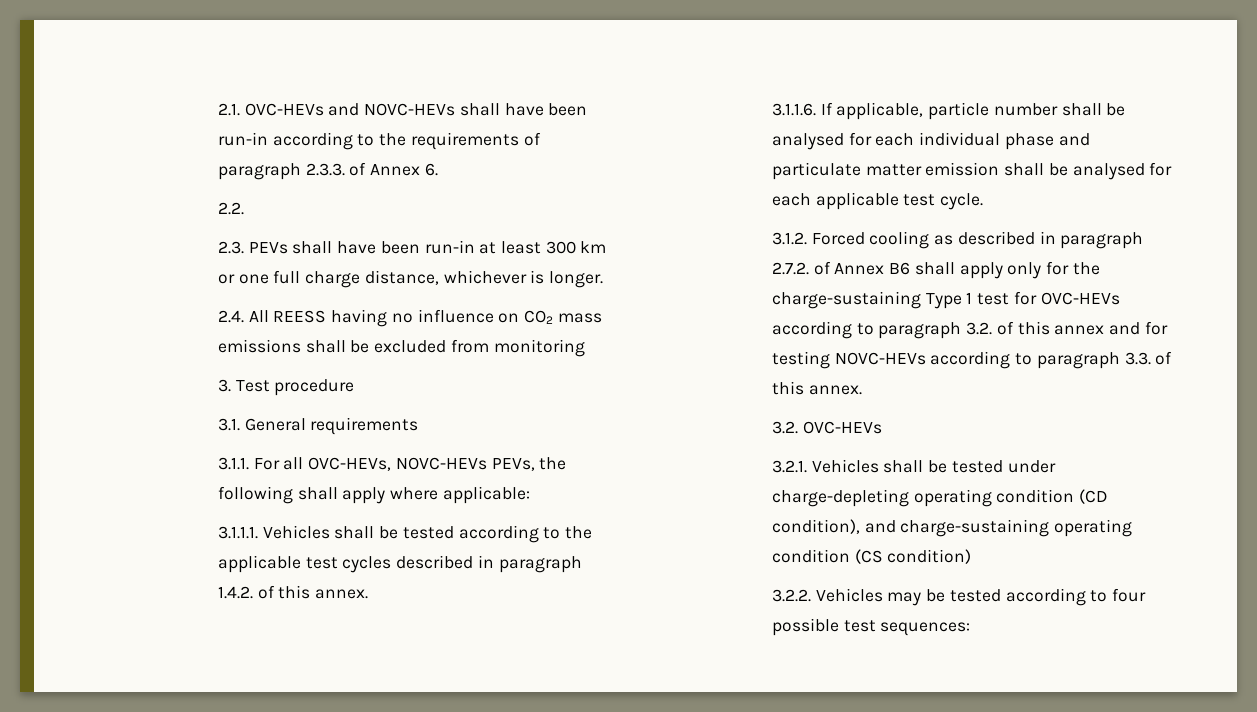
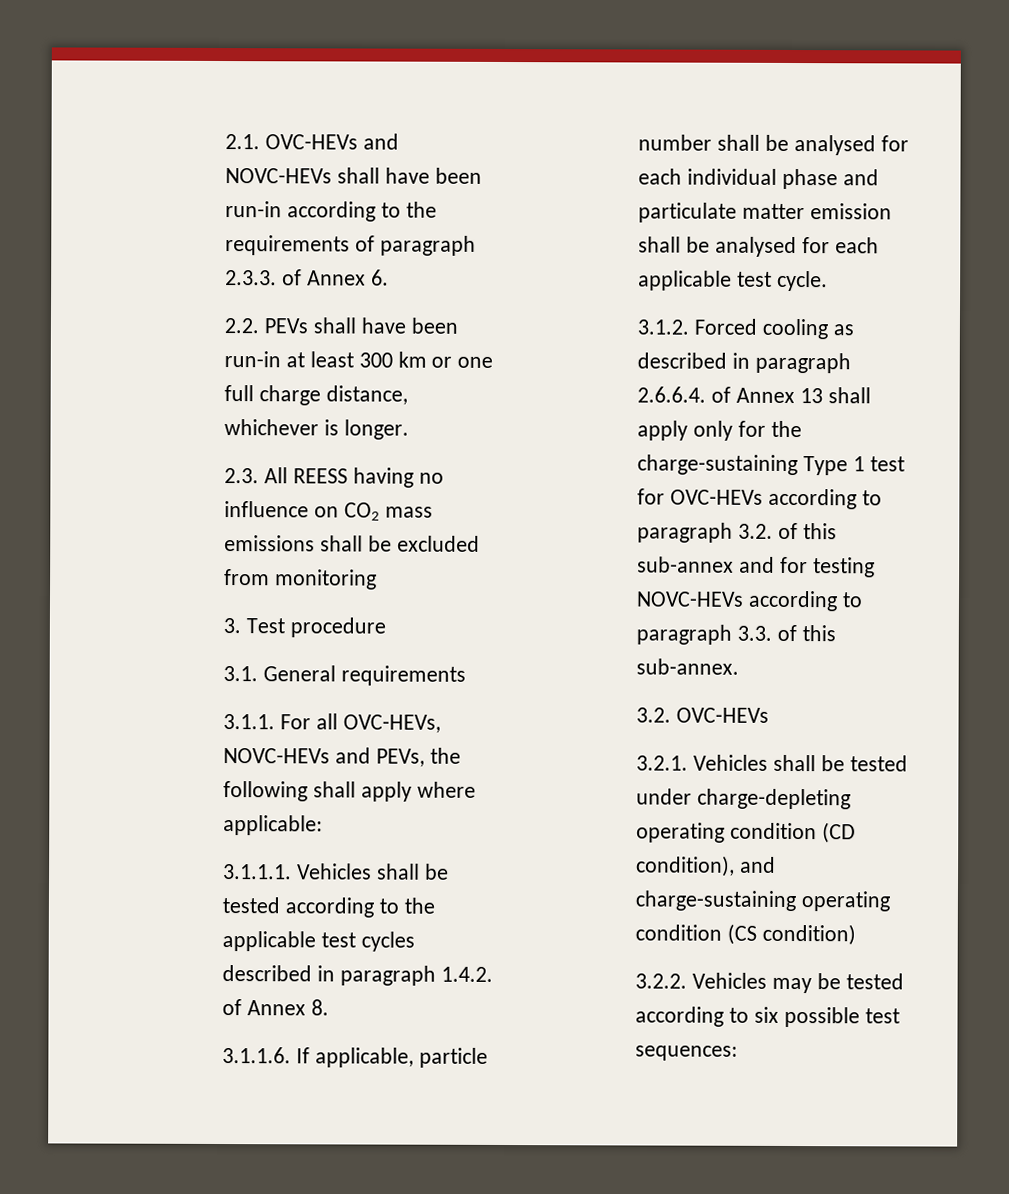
[217,241,244,254] // 2.3. -> (260, 326) none
[217,310,244,323] 2.4. -> [224,468,260,484] 2.3.
(487, 463) none -> [335,747,372,764] and
[278,585,369,599] this annex. -> [247,999,330,1016] Annex 8.
[771,261,911,275] 2.7.2. of Annex B6 -> [637,386,823,404] 2.6.6.4. of Annex 13
[1054,325,1105,335] annex -> [637,556,735,573] sub-annex
[808,385,862,395] annex. -> [636,658,740,675] sub-annex.
[1111,588,1146,602] four -> [754,1006,780,1023] six

